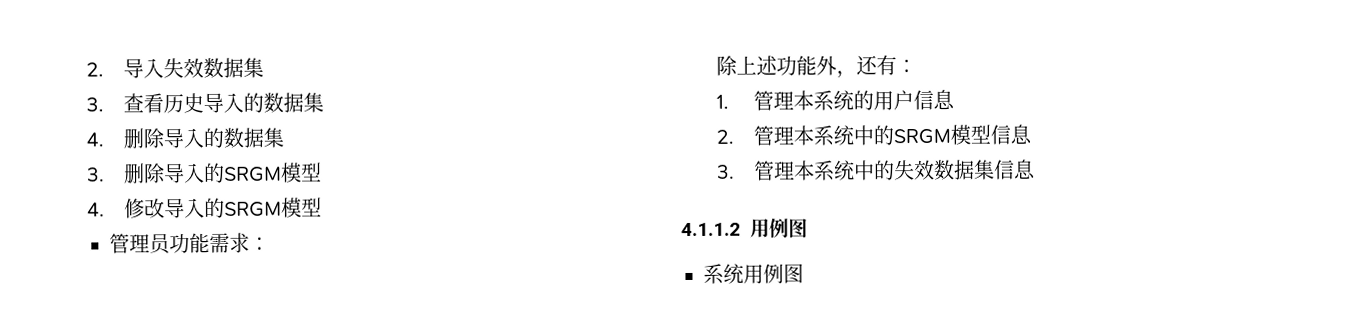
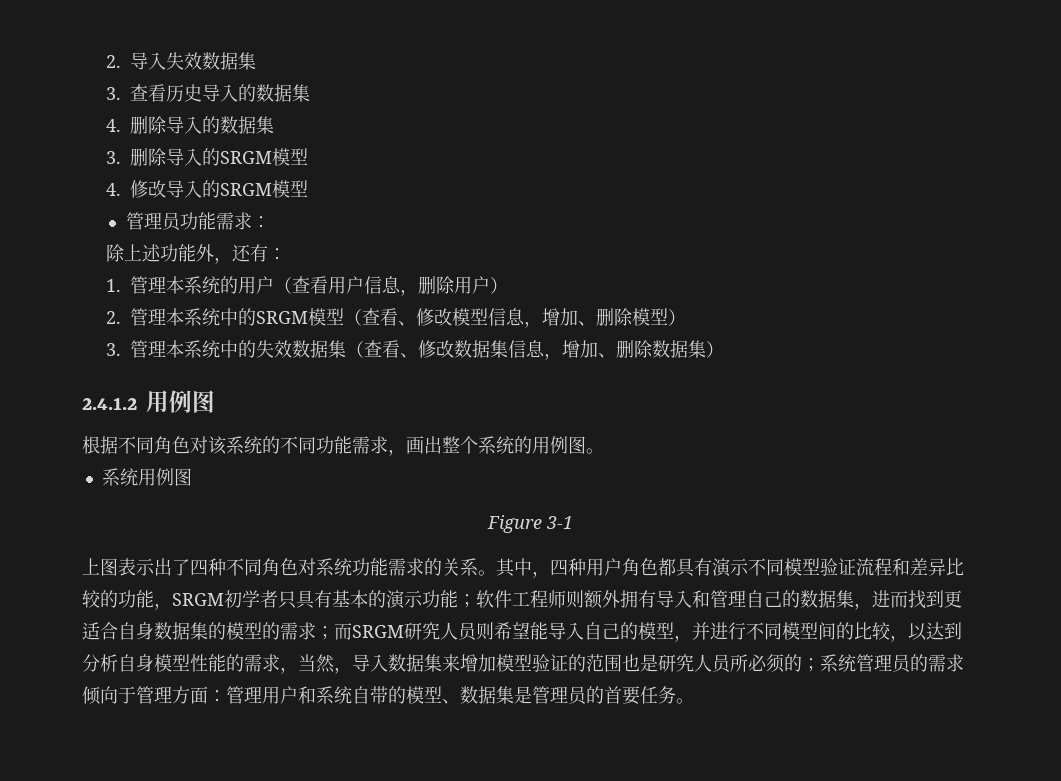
[912,89,955,111] 信息 -> [273,276,508,296] （查看用户信息，删除用户）
[989,124,1032,145] 信息 -> [343,308,686,328] （查看、修改模型信息，增加、删除模型）
[992,159,1036,180] [681,218,808,238] [703,263,804,284] 信息 // 4.1.1.2用例图 // 系统用例图 -> [345,340,724,360] [82,390,215,413] [82,436,604,456] [101,468,192,486] [487,515,573,533] [82,558,964,578] [82,590,962,610] [82,622,962,642] [82,654,964,674] [82,686,694,705] （查看、修改数据集信息，增加、删除数据集） // 2.4.1.2用例图 // 根据不同角色对该系统的不同功能需求，画出整个系统的用例图。 // 系统用例图 // Figure 3-1 // 上图表示出了四种不同角色对系统功能需求的关系。其中，四种用户角色都具有演示不同模型验证流程和差异比较的功能，SRGM初学者只具有基本的演示功能；软件工程师则额外拥有导入和管理自己的数据集，进而找到更适合自身数据集的模型的需求；而SRGM研究人员则希望能导入自己的模型，并进行不同模型间的比较，以达到分析自身模型性能的需求，当然，导入数据集来增加模型验证的范围也是研究人员所必须的；系统管理员的需求倾向于管理方面：管理用户和系统自带的模型、数据集是管理员的首要任务。

